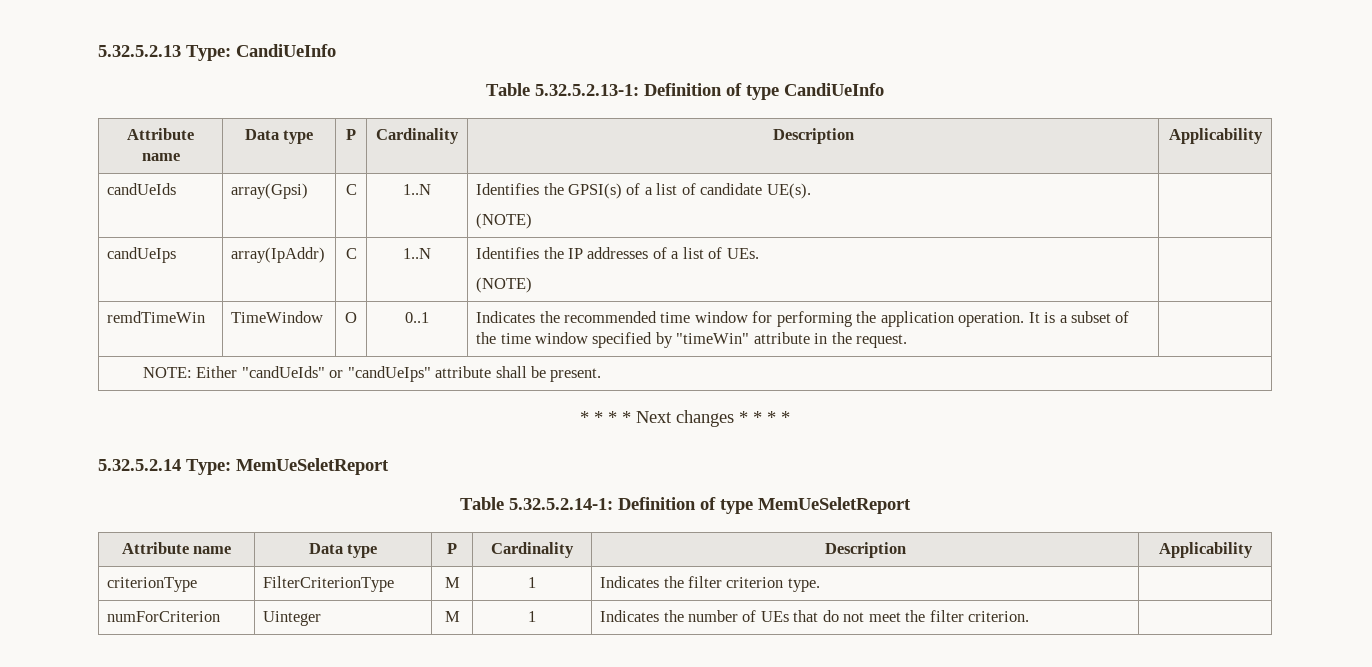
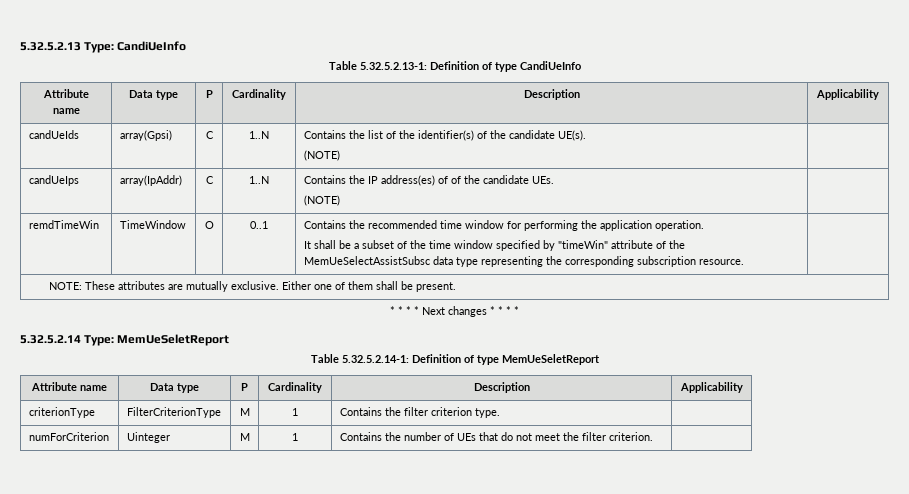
[476,183,696,199] Identifies the GPSI(s) of a list of -> [303,130,506,141] Contains the list of the identifier(s) of the
[476,247,540,259] Identifies -> [303,175,346,184] Contains
[587,247,723,259] addresses of a list of -> [380,175,529,186] address(es) of of the candidate
[476,311,536,323] Indicates -> [303,220,346,229] Contains
[1028,312,1056,323] It is -> [303,240,351,249] // It shall be
[814,332,908,348] [142,366,492,382] in the request. | // NOTE: Either "candUeIds" or "candUeIps" attribute -> [655,240,685,249] [303,256,744,267] [48,281,373,292] of the MemUeSelectAssistSubsc data type representing the corresponding subscription resource. | // NOTE: These attributes are mutually exclusive. Either one of them
[600,576,660,588] Indicates -> [339,407,382,416] Contains
[600,610,660,622] Indicates -> [339,432,382,441] Contains

